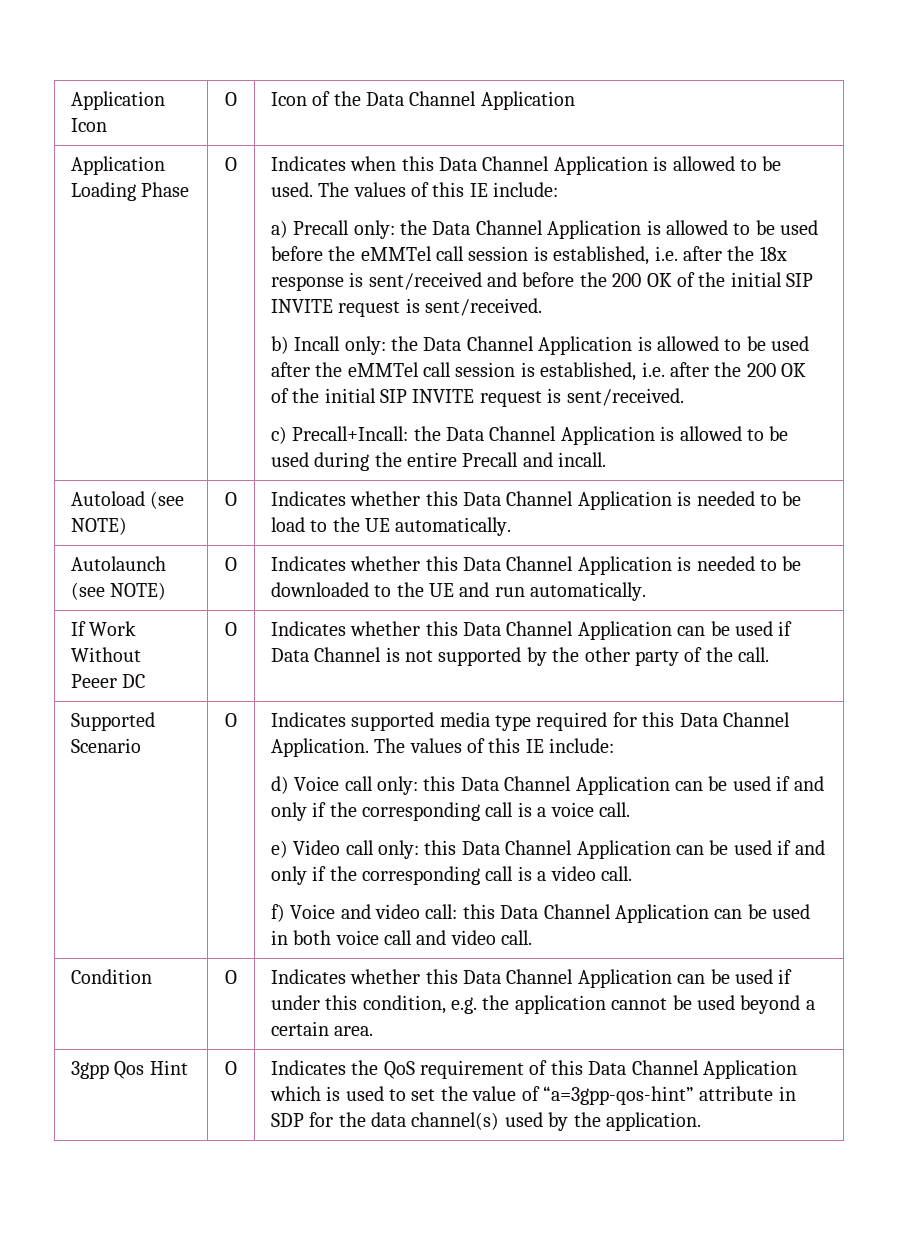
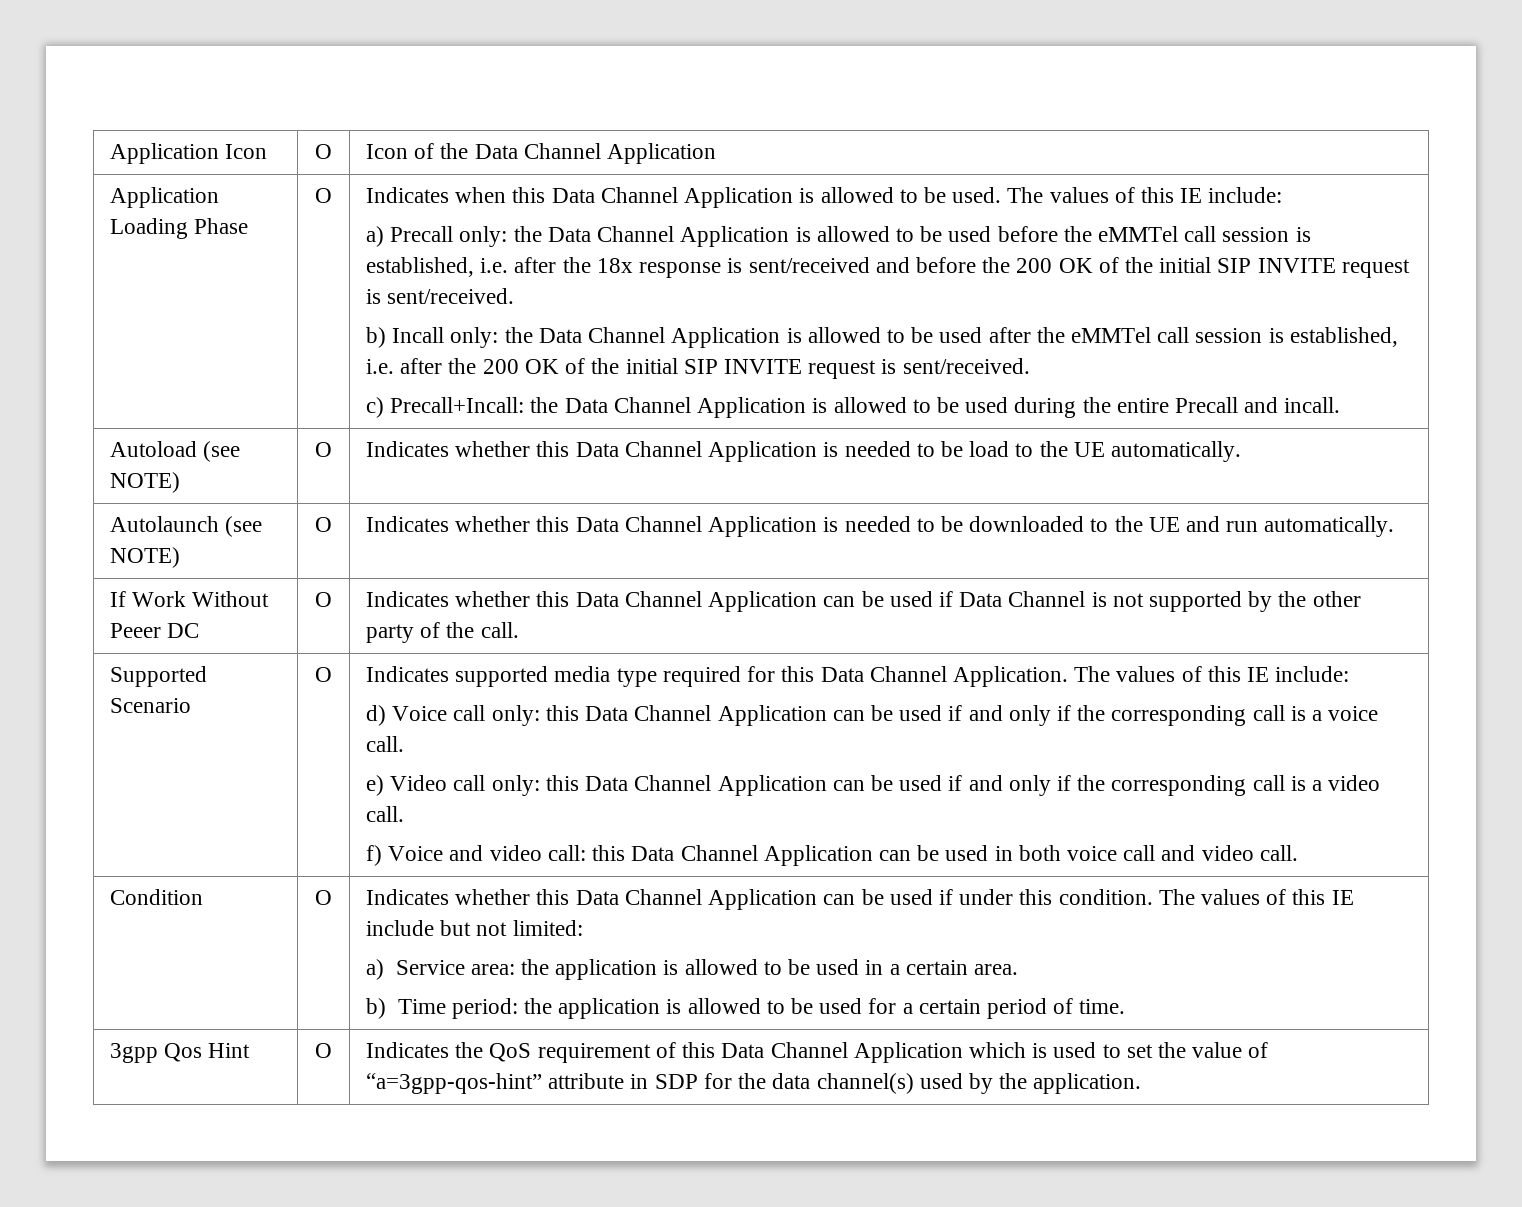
[362,995,801,1014] condition, e.g. the application cannot be used beyond -> [1058,889,1354,905] [366,920,583,936] [366,959,884,980] condition. The values of this IE include but not limited: // a) Service area: the application is allowed to be used in
(374, 1031) none -> [366,998,1126,1019] // b) Time period: the application is allowed to be used for a certain period of time.

